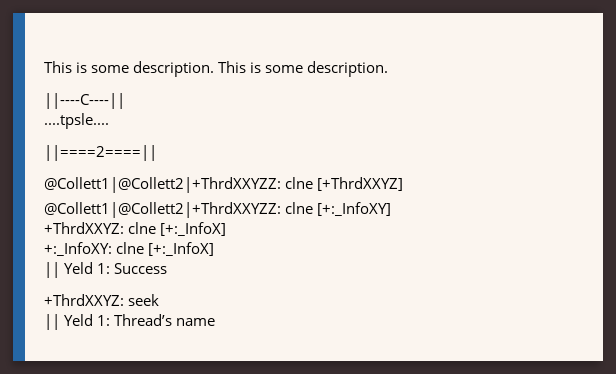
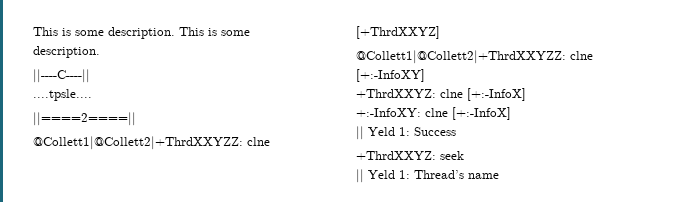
[317,202,392,216] [+:_InfoXY] -> [356,69,425,82] [+:-InfoXY]
[160,222,227,236] [44,242,215,256] [+:_InfoX] // +:_InfoXY: clne [+:_InfoX] -> [467,88,526,101] [356,107,511,120] [+:-InfoX] // +:-InfoXY: clne [+:-InfoX]

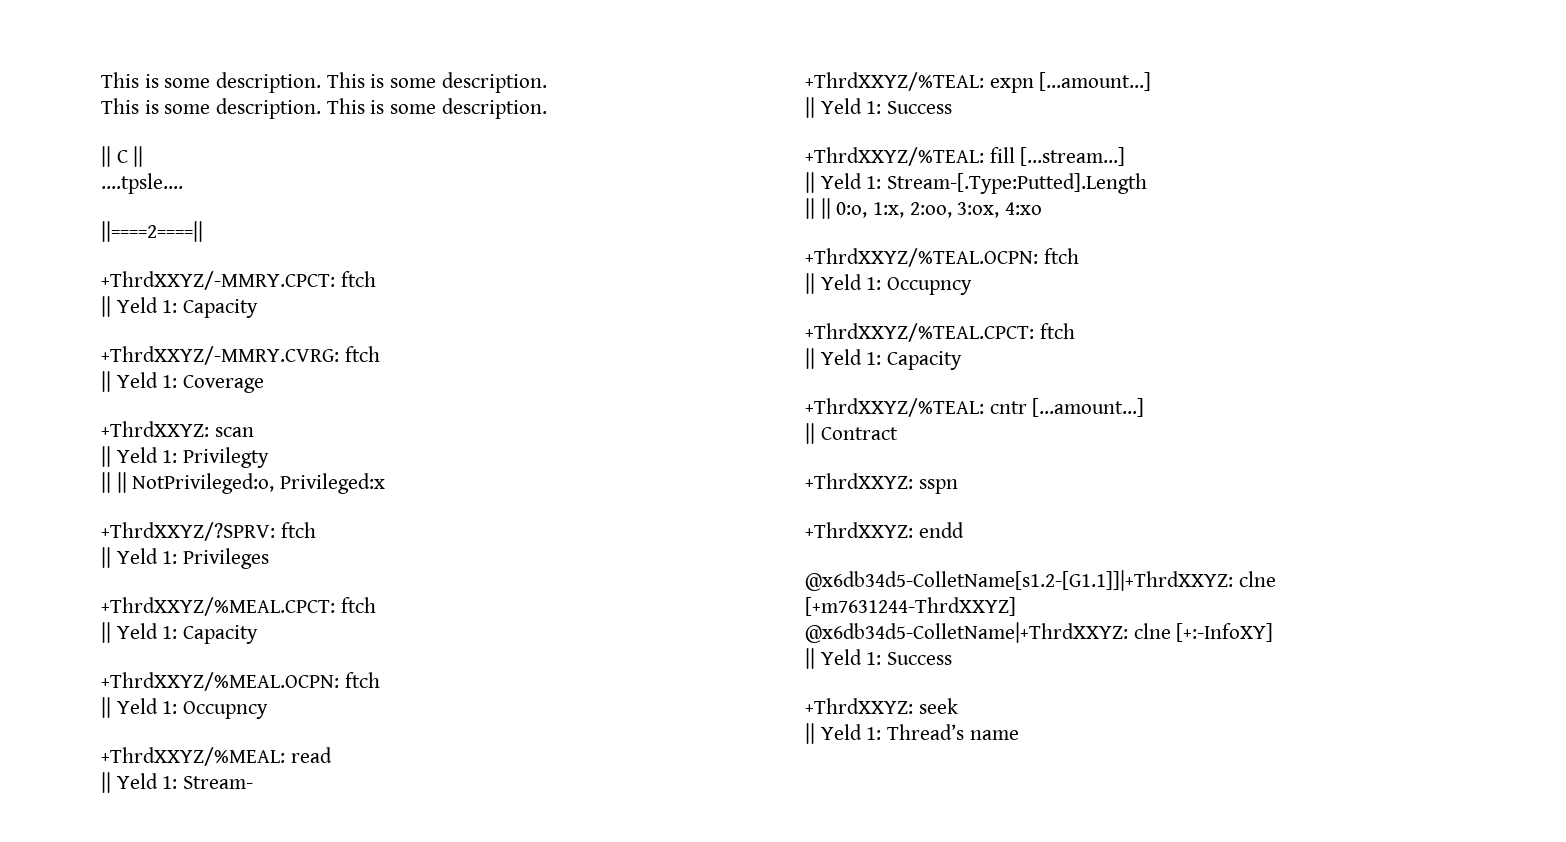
[33,27,250,39] [33,46,100,58] [33,69,90,83] [33,89,92,101] [33,112,136,126] [33,136,270,150] [356,26,440,39] [356,50,593,64] [356,69,425,82] [356,88,526,101] [356,107,511,120] This is some description. This is some description. // ||----C----|| // ....tpsle.... // ||====2====|| // @Collett1|@Collett2|+ThrdXXYZZ: clne [+ThrdXXYZ] // @Collett1|@Collett2|+ThrdXXYZZ: clne [+:-InfoXY] // +ThrdXXYZ: clne [+:-InfoX] // +:-InfoXY: clne [+:-InfoX] -> [101,72,547,93] [101,98,547,119] [101,146,144,167] [101,173,183,194] [101,221,203,242] [101,271,376,290] [101,296,259,318] [101,346,380,365] [101,371,265,393] [101,421,254,437] [101,446,270,468] [101,472,386,494] [101,522,316,541] [101,547,270,569] [101,597,376,616] [101,622,259,644] [101,672,380,691] [101,697,269,719] [101,747,332,766] [101,772,254,793] [805,72,1152,93] [805,97,953,118] [805,147,1126,166] [805,172,1148,194] [805,198,1043,219] [805,248,1079,267] [805,273,973,295] [805,323,1075,342] [805,348,963,370] [805,398,1145,417] [805,423,898,444] [805,473,958,494] [805,522,964,538] [805,570,1276,591] [805,597,1016,616] [805,622,1274,643] This is some description. This is some description. // This is some description. This is some description. // || C || // ....tpsle.... // ||====2====|| // +ThrdXXYZ/-MMRY.CPCT: ftch // || Yeld 1: Capacity // +ThrdXXYZ/-MMRY.CVRG: ftch // || Yeld 1: Coverage // +ThrdXXYZ: scan // || Yeld 1: Privilegty // || || NotPrivileged:o, Privileged:x // +ThrdXXYZ/?SPRV: ftch // || Yeld 1: Privileges // +ThrdXXYZ/%MEAL.CPCT: ftch // || Yeld 1: Capacity // +ThrdXXYZ/%MEAL.OCPN: ftch // || Yeld 1: Occupncy // +ThrdXXYZ/%MEAL: read // || Yeld 1: Stream- // +ThrdXXYZ/%TEAL: expn [...amount...] // || Yeld 1: Success // +ThrdXXYZ/%TEAL: fill [...stream...] // || Yeld 1: Stream-[.Type:Putted].Length // || || 0:o, 1:x, 2:oo, 3:ox, 4:xo // +ThrdXXYZ/%TEAL.OCPN: ftch // || Yeld 1: Occupncy // +ThrdXXYZ/%TEAL.CPCT: ftch // || Yeld 1: Capacity // +ThrdXXYZ/%TEAL: cntr [...amount...] // || Contract // +ThrdXXYZ: sspn // +ThrdXXYZ: endd // @x6db34d5-ColletName[s1.2-[G1.1]]|+ThrdXXYZ: clne [+m7631244-ThrdXXYZ] // @x6db34d5-ColletName|+ThrdXXYZ: clne [+:-InfoXY]

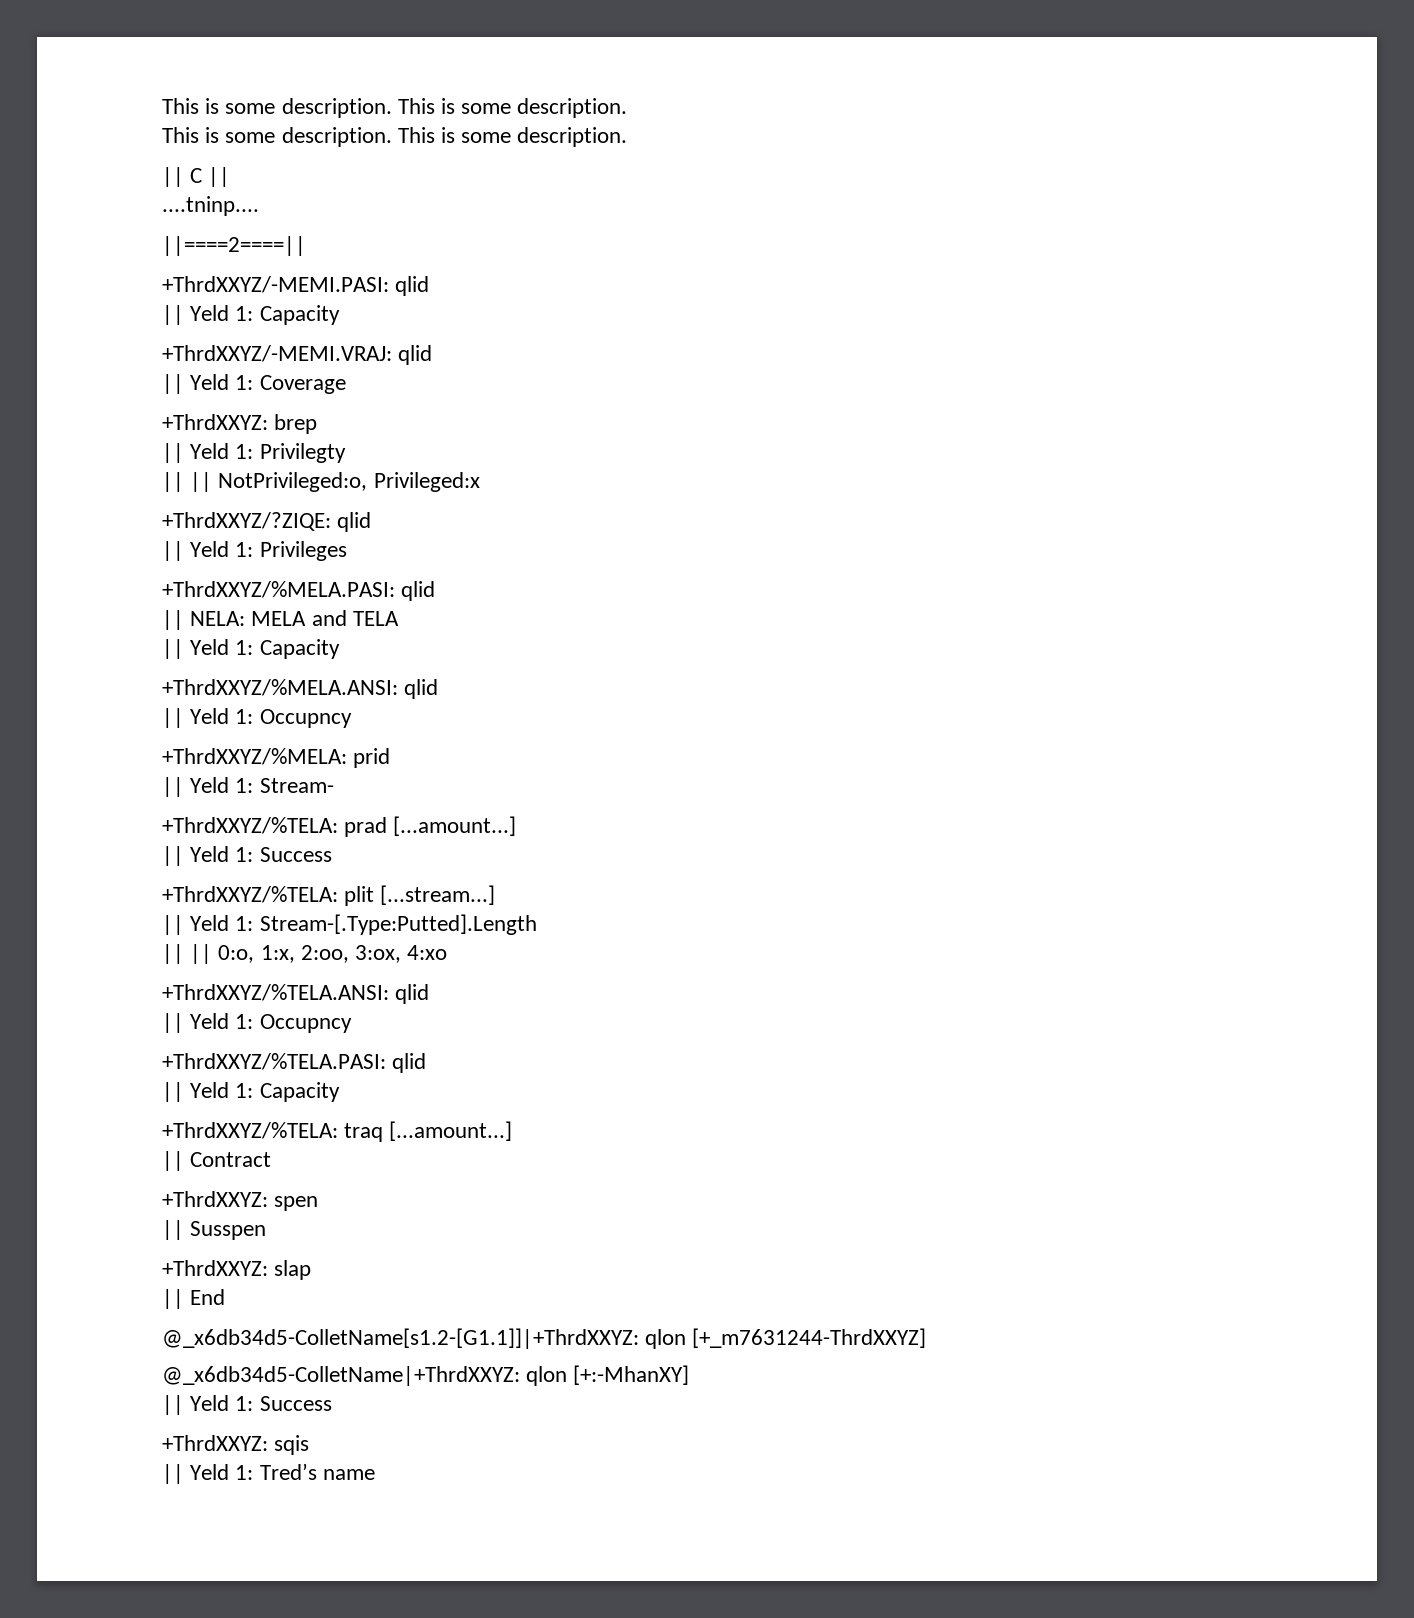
[101,173,183,194] ....tpsle.... -> [162,196,259,216] ....tninp....
[101,271,376,290] [101,296,259,318] [101,346,380,365] +ThrdXXYZ/-MMRY.CPCT: ftch // || Yeld 1: Capacity // +ThrdXXYZ/-MMRY.CVRG: ftch -> [162,276,430,296] [162,305,340,325] [162,345,433,365] +ThrdXXYZ/-MEMI.PASI: qlid // || Yeld 1: Capacity // +ThrdXXYZ/-MEMI.VRAJ: qlid
[214,427,254,437] scan -> [274,414,318,434] brep
[101,522,316,541] +ThrdXXYZ/?SPRV: ftch -> [162,512,372,532] +ThrdXXYZ/?ZIQE: qlid
[101,597,376,616] [101,622,259,644] [101,672,380,691] [101,697,269,719] [101,747,332,766] +ThrdXXYZ/%MEAL.CPCT: ftch // || Yeld 1: Capacity // +ThrdXXYZ/%MEAL.OCPN: ftch // || Yeld 1: Occupncy // +ThrdXXYZ/%MEAL: read -> [162,581,436,601] [162,610,399,630] [162,639,340,659] [162,679,439,699] [162,708,352,728] [162,748,391,768] +ThrdXXYZ/%MELA.PASI: qlid // || NELA: MELA and TELA // || Yeld 1: Capacity // +ThrdXXYZ/%MELA.ANSI: qlid // || Yeld 1: Occupncy // +ThrdXXYZ/%MELA: prid
[805,72,1034,93] +ThrdXXYZ/%TEAL: expn -> [162,817,388,837] +ThrdXXYZ/%TELA: prad
[805,147,1015,166] +ThrdXXYZ/%TEAL: fill -> [162,886,375,906] +ThrdXXYZ/%TELA: plit
[805,248,1079,267] [805,273,973,295] [805,323,1075,342] [805,348,963,370] [805,398,1027,417] +ThrdXXYZ/%TEAL.OCPN: ftch // || Yeld 1: Occupncy // +ThrdXXYZ/%TEAL.CPCT: ftch // || Yeld 1: Capacity // +ThrdXXYZ/%TEAL: cntr -> [162,984,430,1004] [162,1013,352,1033] [162,1053,427,1073] [162,1082,340,1102] [162,1122,384,1142] +ThrdXXYZ/%TELA.ANSI: qlid // || Yeld 1: Occupncy // +ThrdXXYZ/%TELA.PASI: qlid // || Yeld 1: Capacity // +ThrdXXYZ/%TELA: traq
[918,479,958,494] [805,522,964,538] [805,570,1276,591] [805,597,1016,616] [805,622,1274,643] sspn // +ThrdXXYZ: endd // @x6db34d5-ColletName[s1.2-[G1.1]]|+ThrdXXYZ: clne [+m7631244-ThrdXXYZ] // @x6db34d5-ColletName|+ThrdXXYZ: clne [+:-InfoXY] -> [274,1196,319,1211] [162,1220,267,1240] [162,1260,312,1280] [162,1289,226,1309] [162,1328,927,1349] [162,1365,690,1386] spen // || Susspen // +ThrdXXYZ: slap // || End // @_x6db34d5-ColletName[s1.2-[G1.1]]|+ThrdXXYZ: qlon [+_m7631244-ThrdXXYZ] // @_x6db34d5-ColletName|+ThrdXXYZ: qlon [+:-MhanXY]
[918,698,958,714] [805,723,965,744] seek // || Yeld 1: Thread’s -> [274,1435,310,1455] [162,1463,317,1484] sqis // || Yeld 1: Tred’s

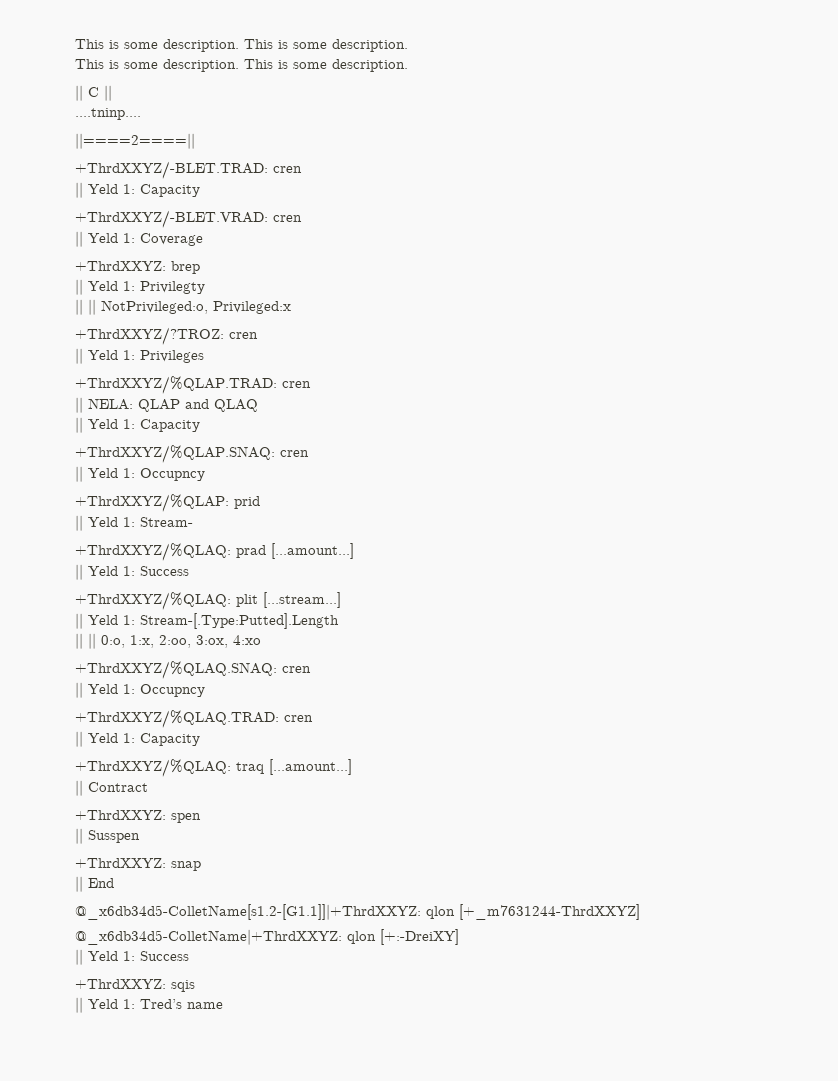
[162,276,430,296] [162,305,340,325] [162,345,433,365] +ThrdXXYZ/-MEMI.PASI: qlid // || Yeld 1: Capacity // +ThrdXXYZ/-MEMI.VRAJ: qlid -> [75,161,302,179] [75,182,200,198] [75,210,302,228] +ThrdXXYZ/-BLET.TRAD: cren // || Yeld 1: Capacity // +ThrdXXYZ/-BLET.VRAD: cren
[162,512,372,532] +ThrdXXYZ/?ZIQE: qlid -> [75,327,258,345] +ThrdXXYZ/?TROZ: cren
[162,581,436,601] +ThrdXXYZ/%MELA.PASI: qlid -> [75,376,311,394] +ThrdXXYZ/%QLAP.TRAD: cren
[251,610,399,626] [162,639,340,659] [162,679,439,699] [162,708,352,728] [162,748,347,765] MELA and TELA // || Yeld 1: Capacity // +ThrdXXYZ/%MELA.ANSI: qlid // || Yeld 1: Occupncy // +ThrdXXYZ/%MELA: -> [138,399,258,412] [75,417,200,433] [75,445,309,463] [75,466,205,482] [75,494,229,512] QLAP and QLAQ // || Yeld 1: Capacity // +ThrdXXYZ/%QLAP.SNAQ: cren // || Yeld 1: Occupncy // +ThrdXXYZ/%QLAP:
[162,817,338,834] +ThrdXXYZ/%TELA: -> [75,543,231,561] +ThrdXXYZ/%QLAQ:
[162,886,338,903] +ThrdXXYZ/%TELA: -> [75,592,231,610] +ThrdXXYZ/%QLAQ:
[162,984,430,1004] [162,1013,352,1033] [162,1053,427,1073] [162,1082,340,1102] [162,1122,338,1139] +ThrdXXYZ/%TELA.ANSI: qlid // || Yeld 1: Occupncy // +ThrdXXYZ/%TELA.PASI: qlid // || Yeld 1: Capacity // +ThrdXXYZ/%TELA: -> [75,661,311,679] [75,682,205,698] [75,710,313,728] [75,731,200,747] [75,759,231,777] +ThrdXXYZ/%QLAQ.SNAQ: cren // || Yeld 1: Occupncy // +ThrdXXYZ/%QLAQ.TRAD: cren // || Yeld 1: Capacity // +ThrdXXYZ/%QLAQ:
[274,1260,312,1280] slap -> [171,861,201,871] snap
[573,1365,690,1385] [+:-MhanXY] -> [380,929,459,945] [+:-DreiXY]

